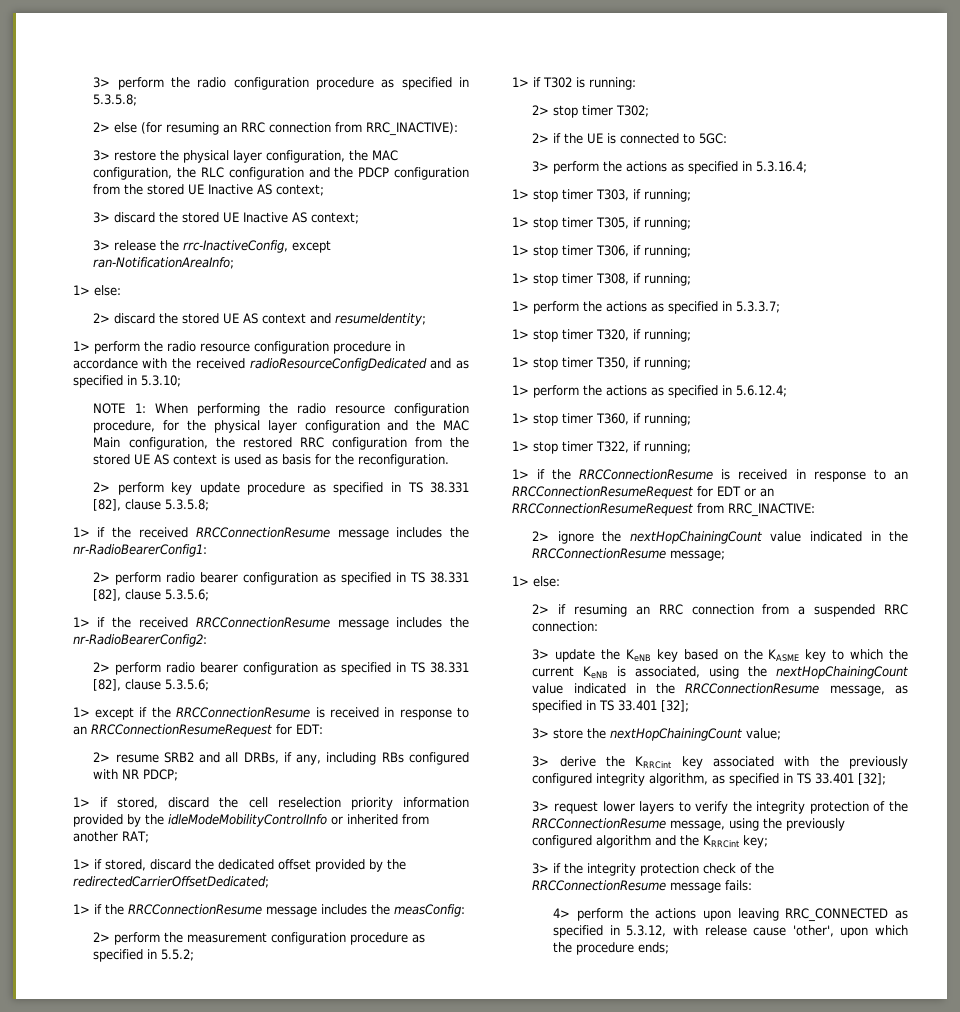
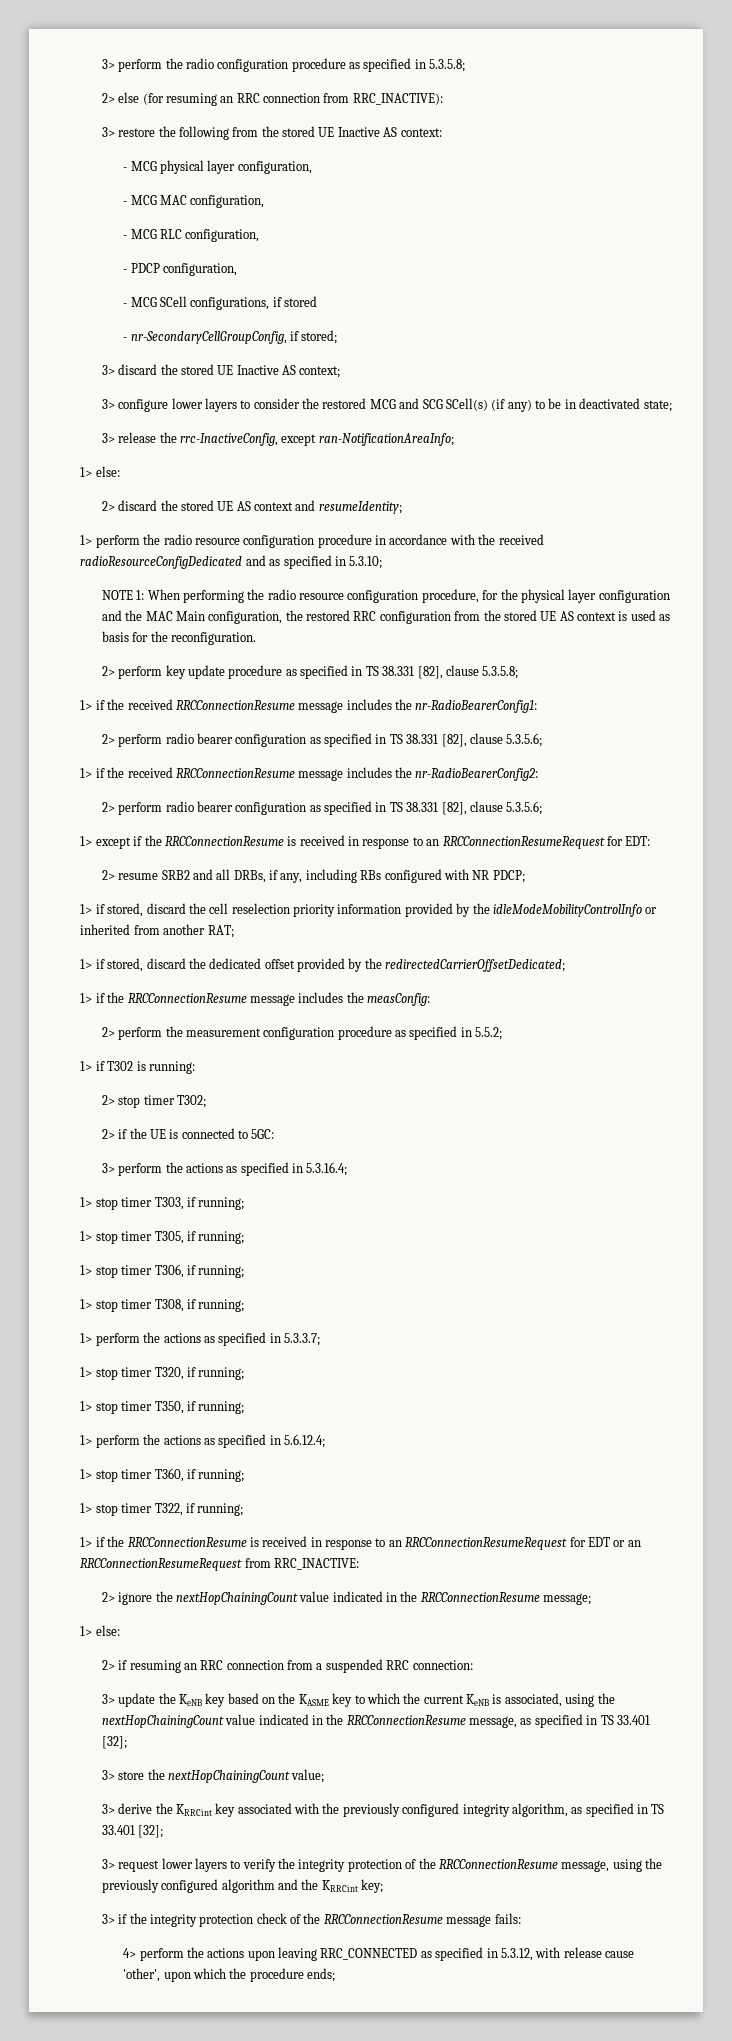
[183,150,399,163] [93,167,470,180] physical layer configuration, the MAC configuration, the RLC configuration and the PDCP configuration -> [178,126,229,140] following
[276,184,325,196] context; -> [400,128,442,137] [123,160,312,174] [123,195,265,208] [123,229,260,242] [123,263,237,276] [123,296,318,310] [123,330,338,344] context: // - MCG physical layer configuration, // - MCG MAC configuration, // - MCG RLC configuration, // - PDCP configuration, // - MCG SCell configurations, if stored // - nr-SecondaryCellGroupConfig, if stored;
(360, 218) none -> [101,398,672,412] // 3> configure lower layers to consider the restored MCG and SCG SCell(s) (if any) to be in deactivated state;

